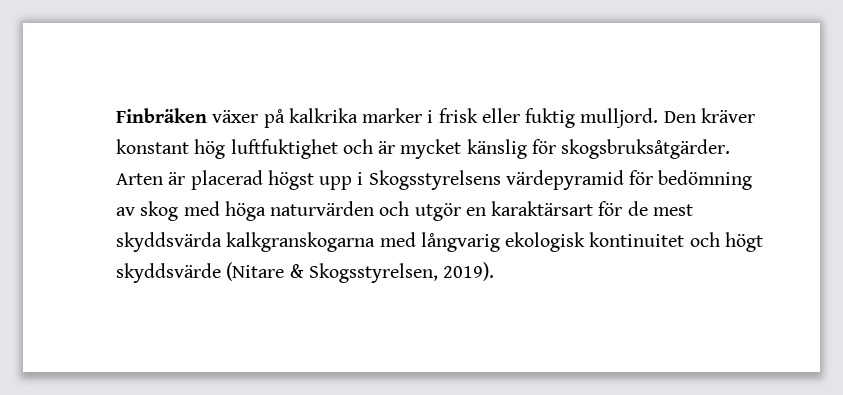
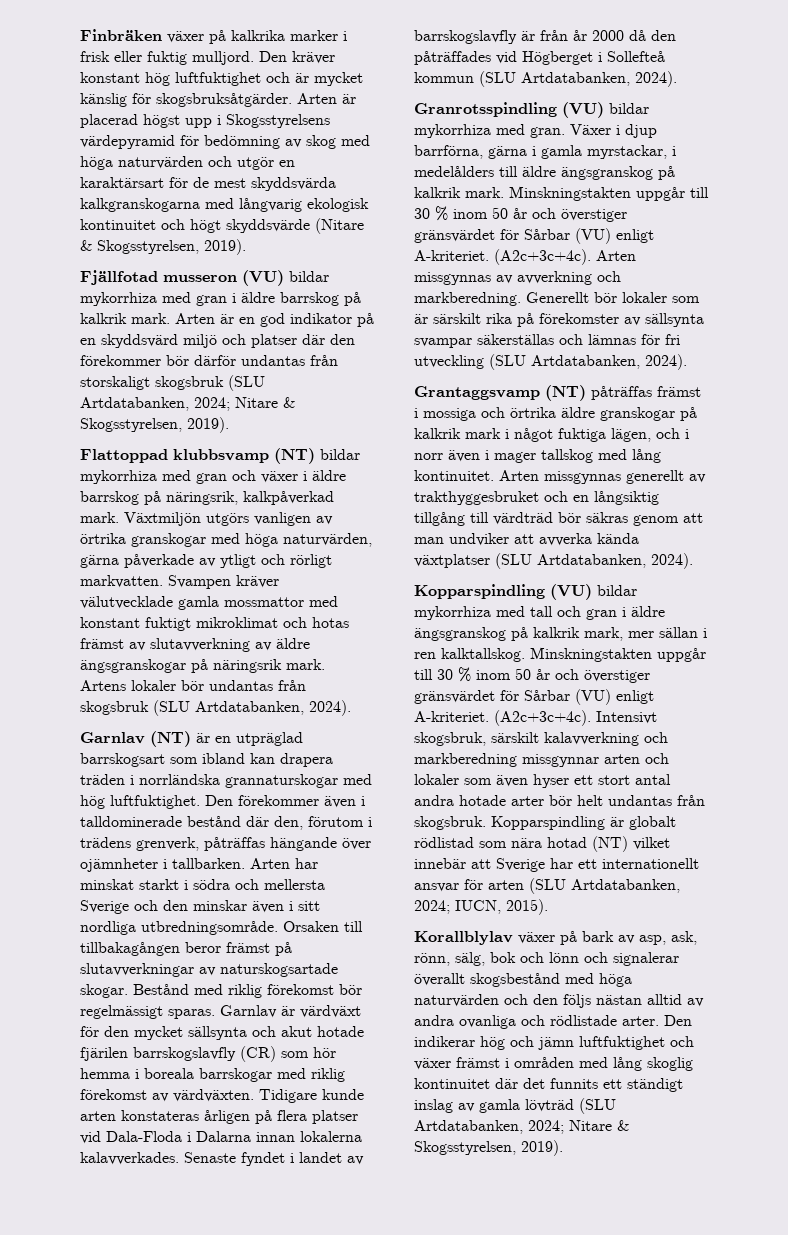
(495, 271) none -> [80,270,329,286] [80,292,361,306] [80,313,374,327] [80,334,355,348] [80,355,338,366] [80,375,265,391] [80,397,295,411] [80,417,229,433] [80,448,360,464] [80,470,346,484] [80,491,334,505] [80,512,333,526] [80,533,372,547] [80,554,332,568] [80,575,279,589] [80,596,338,610] [80,617,349,631] [80,638,310,652] [80,659,325,673] [80,680,306,691] [80,700,351,716] [80,731,303,747] [80,753,333,767] [80,774,372,788] [80,795,365,809] [80,816,372,830] [80,837,371,851] [80,858,318,872] [80,879,325,890] [80,900,320,914] [80,921,363,935] [80,942,292,956] [80,963,338,977] [80,984,362,998] [80,1005,361,1019] [80,1026,364,1040] [80,1046,336,1062] [80,1068,345,1082] [80,1089,364,1103] [80,1110,358,1124] [80,1131,362,1144] [80,1152,364,1166] [414,30,676,44] [414,51,665,65] [414,71,677,87] [414,102,649,118] [414,124,657,138] [414,145,676,159] [414,166,675,180] [414,186,709,201] [414,206,627,222] [414,228,654,244] [414,249,636,265] [414,271,621,285] [414,292,700,306] [414,313,704,327] [414,334,680,348] [414,354,687,370] [414,385,701,401] [414,407,697,421] [414,428,689,442] [414,449,661,463] [414,470,706,484] [414,491,659,505] [414,512,703,526] [414,533,639,546] [414,553,693,569] [414,584,637,600] [414,606,665,620] [414,627,707,641] [414,647,706,662] [414,667,650,683] [414,689,654,705] [414,710,657,726] [414,732,668,746] [414,753,669,767] [414,774,671,788] [414,795,705,806] [414,816,676,830] [414,836,670,852] [414,858,699,872] [414,878,680,894] [414,899,548,915] [414,931,697,945] [414,952,679,966] [414,973,632,987] [414,994,704,1008] [414,1015,692,1029] [414,1036,694,1050] [414,1057,693,1071] [414,1078,683,1092] [414,1098,616,1114] [414,1120,629,1134] [414,1140,563,1156] // Fjällfotad musseron (VU) bildar mykorrhiza med gran i äldre barrskog på kalkrik mark. Arten är en god indikator på en skyddsvärd miljö och platser där den förekommer bör därför undantas från storskaligt skogsbruk (SLU Artdatabanken, 2024; Nitare & Skogsstyrelsen, 2019). // Flattoppad klubbsvamp (NT) bildar mykorrhiza med gran och växer i äldre barrskog på näringsrik, kalkpåverkad mark. Växtmiljön utgörs vanligen av örtrika granskogar med höga naturvärden, gärna påverkade av ytligt och rörligt markvatten. Svampen kräver välutvecklade gamla mossmattor med konstant fuktigt mikroklimat och hotas främst av slutavverkning av äldre ängsgranskogar på näringsrik mark. Artens lokaler bör undantas från skogsbruk (SLU Artdatabanken, 2024). // Garnlav (NT) är en utpräglad barrskogsart som ibland kan drapera träden i norrländska grannaturskogar med hög luftfuktighet. Den förekommer även i talldominerade bestånd där den, förutom i trädens grenverk, påträffas hängande över ojämnheter i tallbarken. Arten har minskat starkt i södra och mellersta Sverige och den minskar även i sitt nordliga utbredningsområde. Orsaken till tillbakagången beror främst på slutavverkningar av naturskogsartade skogar. Bestånd med riklig förekomst bör regelmässigt sparas. Garnlav är värdväxt för den mycket sällsynta och akut hotade fjärilen barrskogslavfly (CR) som hör hemma i boreala barrskogar med riklig förekomst av värdväxten. Tidigare kunde arten konstateras årligen på flera platser vid Dala-Floda i Dalarna innan lokalerna kalavverkades. Senaste fyndet i landet av barrskogslavfly är från år 2000 då den påträffades vid Högberget i Sollefteå kommun (SLU Artdatabanken, 2024). // Granrotsspindling (VU) bildar mykorrhiza med gran. Växer i djup barrförna, gärna i gamla myrstackar, i medelålders till äldre ängsgranskog på kalkrik mark. Minskningstakten uppgår till 30 % inom 50 år och överstiger gränsvärdet för Sårbar (VU) enligt A-kriteriet. (A2c+3c+4c). Arten missgynnas av avverkning och markberedning. Generellt bör lokaler som är särskilt rika på förekomster av sällsynta svampar säkerställas och lämnas för fri utveckling (SLU Artdatabanken, 2024). // Grantaggsvamp (NT) påträffas främst i mossiga och örtrika äldre granskogar på kalkrik mark i något fuktiga lägen, och i norr även i mager tallskog med lång kontinuitet. Arten missgynnas generellt av trakthyggesbruket och en långsiktig tillgång till värdträd bör säkras genom att man undviker att avverka kända växtplatser (SLU Artdatabanken, 2024). // Kopparspindling (VU) bildar mykorrhiza med tall och gran i äldre ängsgranskog på kalkrik mark, mer sällan i ren kalktallskog. Minskningstakten uppgår till 30 % inom 50 år och överstiger gränsvärdet för Sårbar (VU) enligt A-kriteriet. (A2c+3c+4c). Intensivt skogsbruk, särskilt kalavverkning och markberedning missgynnar arten och lokaler som även hyser ett stort antal andra hotade arter bör helt undantas från skogsbruk. Kopparspindling är globalt rödlistad som nära hotad (NT) vilket innebär att Sverige har ett internationellt ansvar för arten (SLU Artdatabanken, 2024; IUCN, 2015). // Korallblylav växer på bark av asp, ask, rönn, sälg, bok och lönn och signalerar överallt skogsbestånd med höga naturvärden och den följs nästan alltid av andra ovanliga och rödlistade arter. Den indikerar hög och jämn luftfuktighet och växer främst i områden med lång skoglig kontinuitet där det funnits ett ständigt inslag av gamla lövträd (SLU Artdatabanken, 2024; Nitare & Skogsstyrelsen, 2019).

